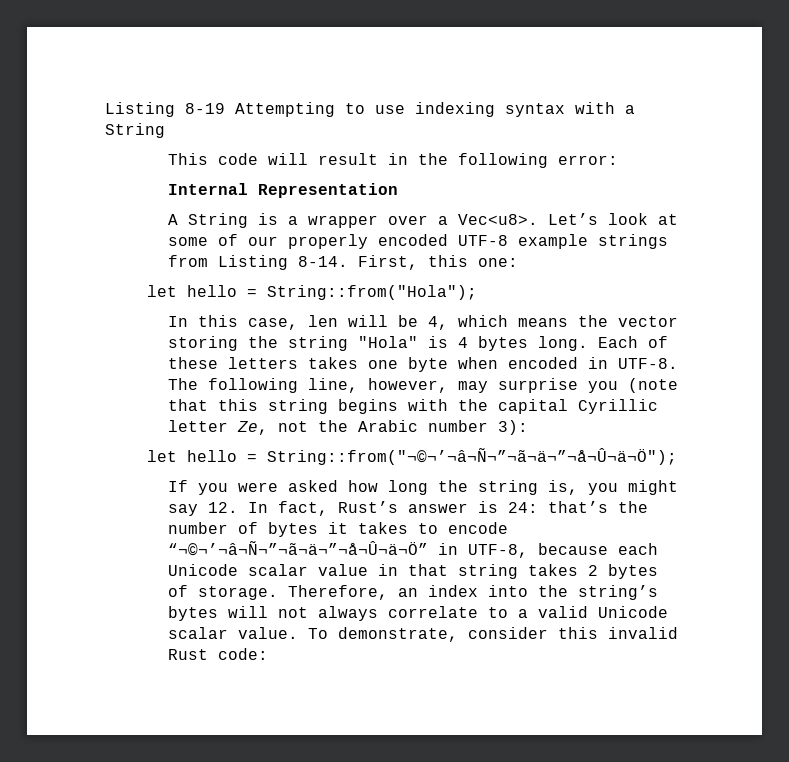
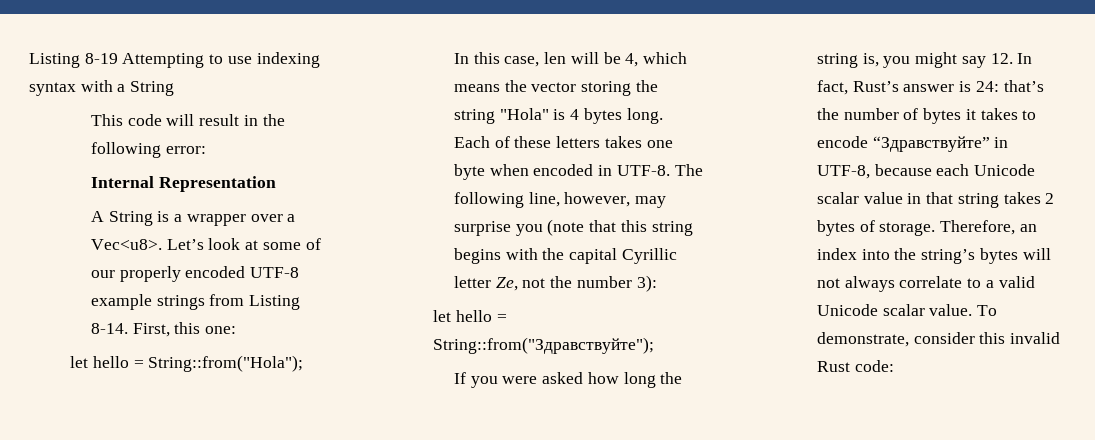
[358,420,419,432] Arabic -> (573, 282) none
[267,448,678,465] String::from("¬©¬’¬â¬Ñ¬”¬ã¬ä¬”¬å¬Û¬ä¬Ö"); -> [433,337,655,354] String::from("Здравствуйте");
[168,541,429,556] “¬©¬’¬â¬Ñ¬”¬ã¬ä¬”¬å¬Û¬ä¬Ö” -> [872,136,990,152] “Здравствуйте”

